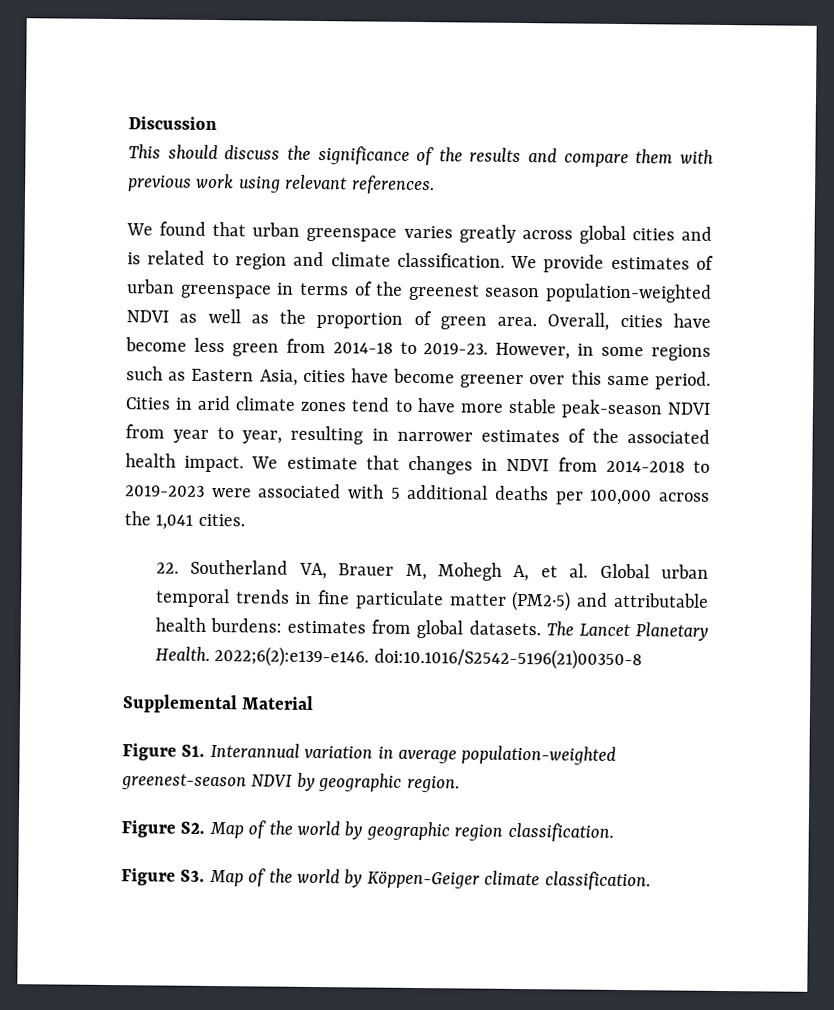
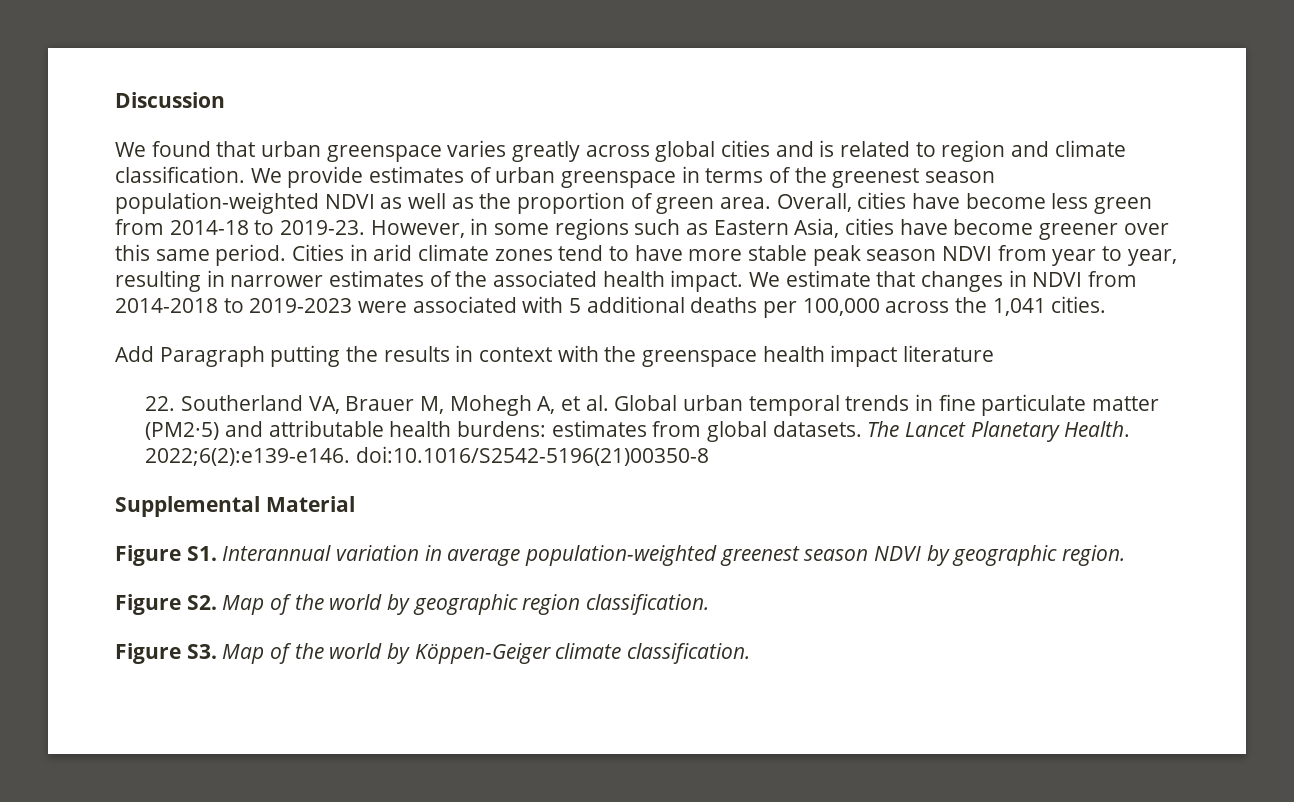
[128,144,714,168] [128,173,435,195] // This should discuss the significance of the results and compare them with previous work using relevant references. -> (225, 100) none
[560,399,663,419] peak-season -> [812,245,937,266] peak season
(245, 520) none -> [115,345,995,367] // Add Paragraph putting the results in context with the greenspace health impact literature
[121,773,247,791] greenest-season -> [719,546,869,566] greenest season

